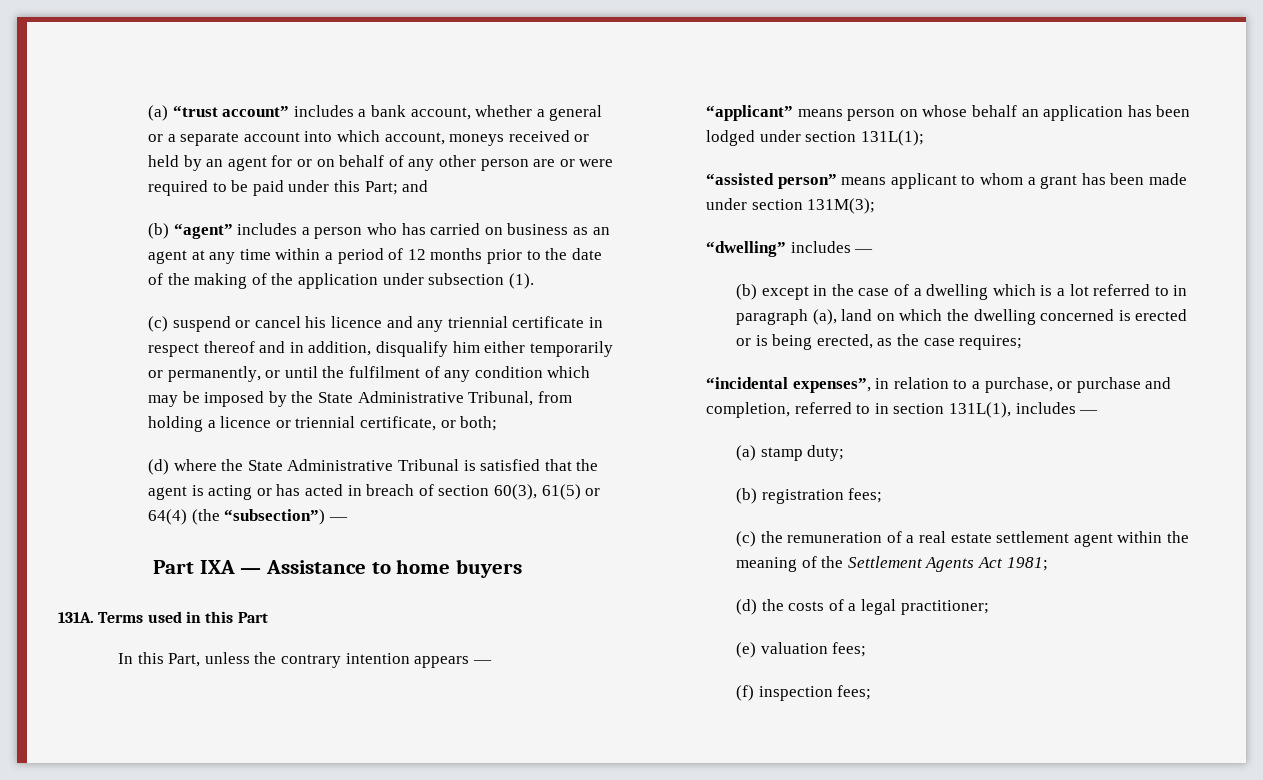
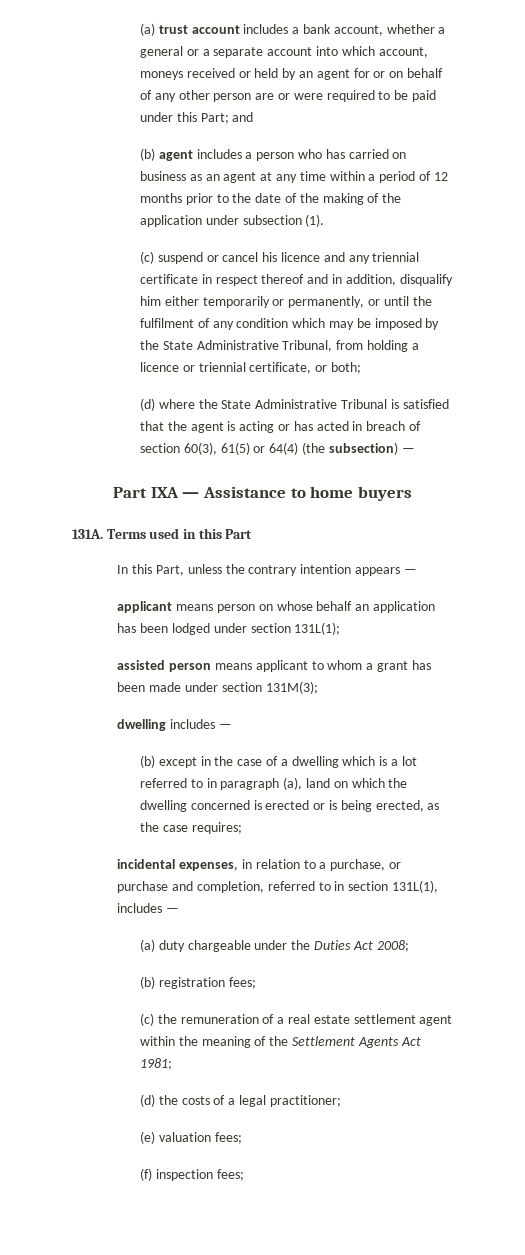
[148,105,290,121] (a) “trust account” -> [140,23,240,36] (a) trust account
[173,223,233,239] “agent” -> [158,150,193,161] agent
[224,509,326,525] “subsection”) -> [328,442,398,455] subsection)
[706,105,794,121] “applicant” -> [117,601,173,613] applicant
[706,173,837,189] “assisted person” -> [117,660,212,672] assisted person
[706,241,787,257] “dwelling” -> [117,719,167,731] dwelling
[706,377,871,393] “incidental expenses”, -> [117,859,239,871] incidental expenses,
[760,445,845,461] stamp duty; -> [158,940,409,952] duty chargeable under the Duties Act 2008;

